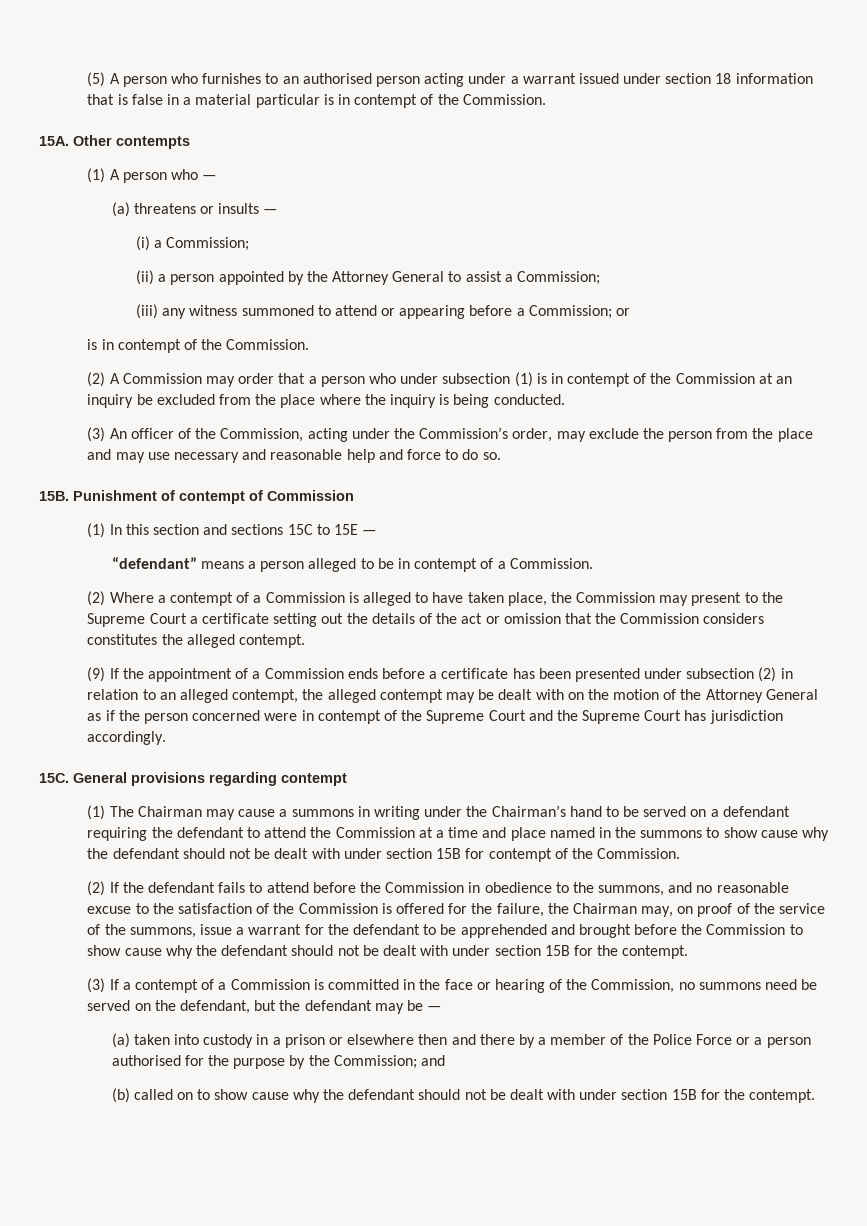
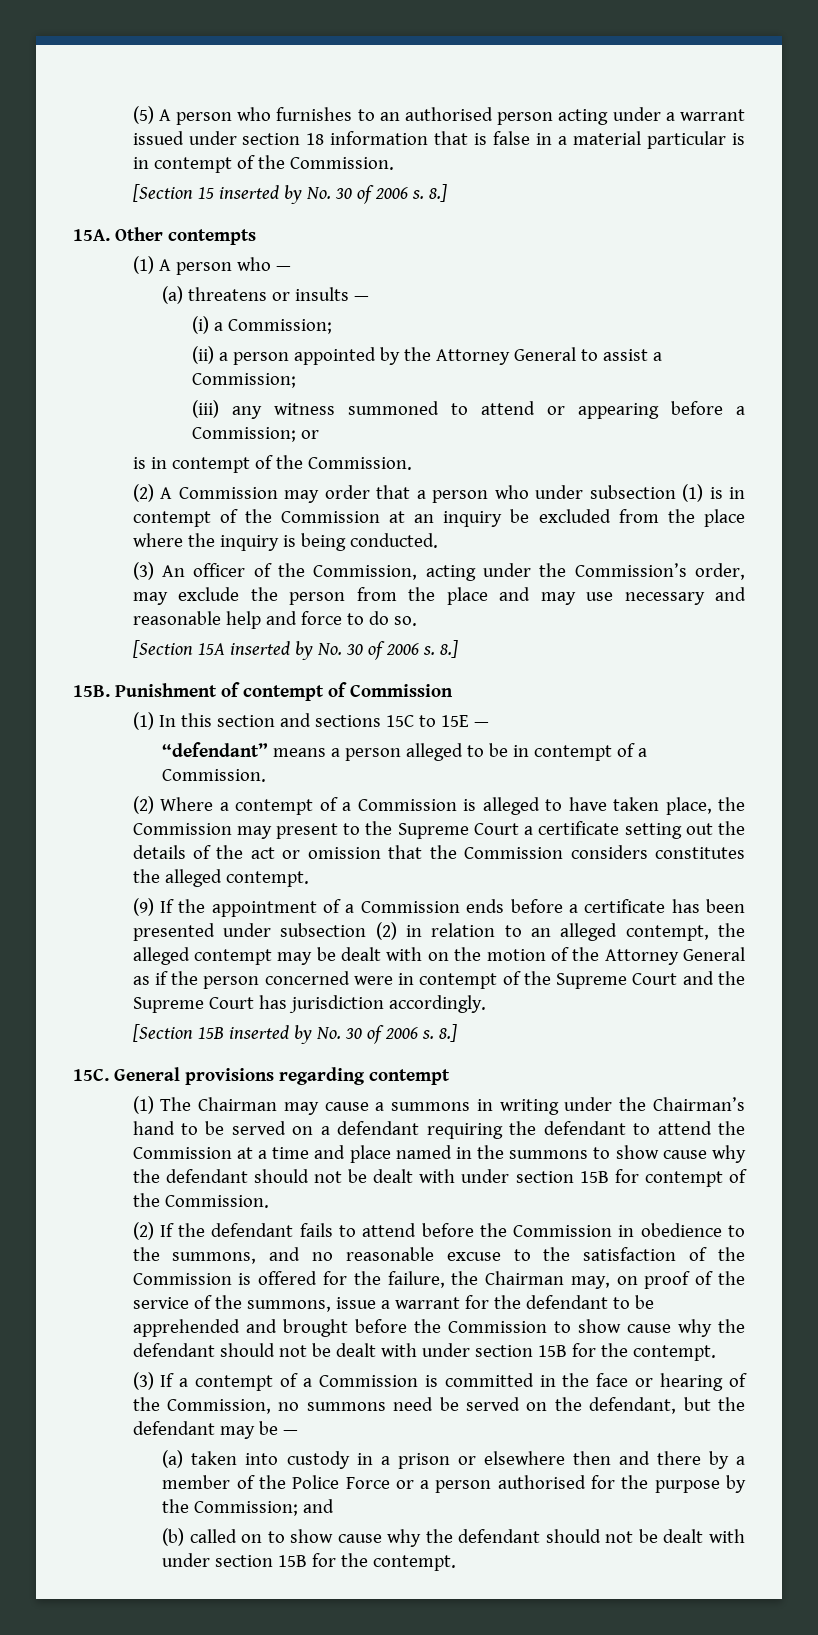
(546, 99) none -> [132,184,447,204] // [Section 15 inserted by No. 30 of 2006 s. 8.]
(501, 456) none -> [132,640,458,660] // [Section 15A inserted by No. 30 of 2006 s. 8.]
(167, 738) none -> [132,1024,457,1044] // [Section 15B inserted by No. 30 of 2006 s. 8.]

